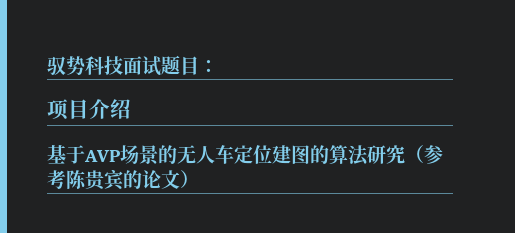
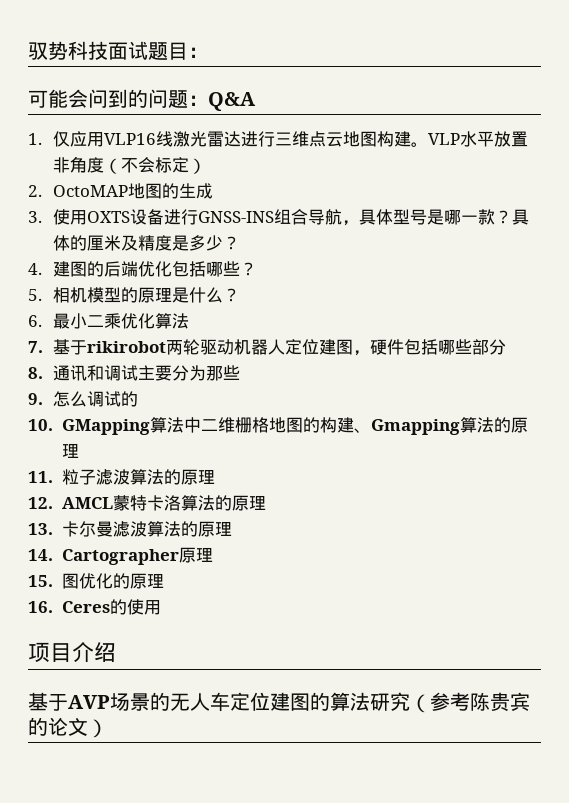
(218, 66) none -> [28,89,256,111] [28,131,529,147] [53,156,207,174] [28,183,214,199] [28,209,530,226] [53,235,241,251] [28,261,258,277] [28,287,241,303] [28,313,190,329] [28,339,507,356] [28,365,241,381] [28,391,139,407] [28,417,528,435] [61,443,79,458] [28,469,215,485] [28,495,266,511] [28,521,232,537] [28,547,213,565] [28,573,164,589] [28,599,161,615] // 可能会问到的问题：Q&A // 1.仅应用VLP16线激光雷达进行三维点云地图构建。VLP水平放置非角度（不会标定） // 2. OctoMAP地图的生成 // 3.使用OXTS设备进行GNSS-INS组合导航，具体型号是哪一款？具体的厘米及精度是多少？ // 4.建图的后端优化包括哪些？ // 5.相机模型的原理是什么？ // 6.最小二乘优化算法 // 7.基于rikirobot两轮驱动机器人定位建图，硬件包括哪些部分 // 8.通讯和调试主要分为那些 // 9.怎么调试的 // 10. GMapping算法中二维栅格地图的构建、Gmapping算法的原理 // 11.粒子滤波算法的原理 // 12. AMCL蒙特卡洛算法的原理 // 13.卡尔曼滤波算法的原理 // 14. Cartographer原理 // 15.图优化的原理 // 16. Ceres的使用

